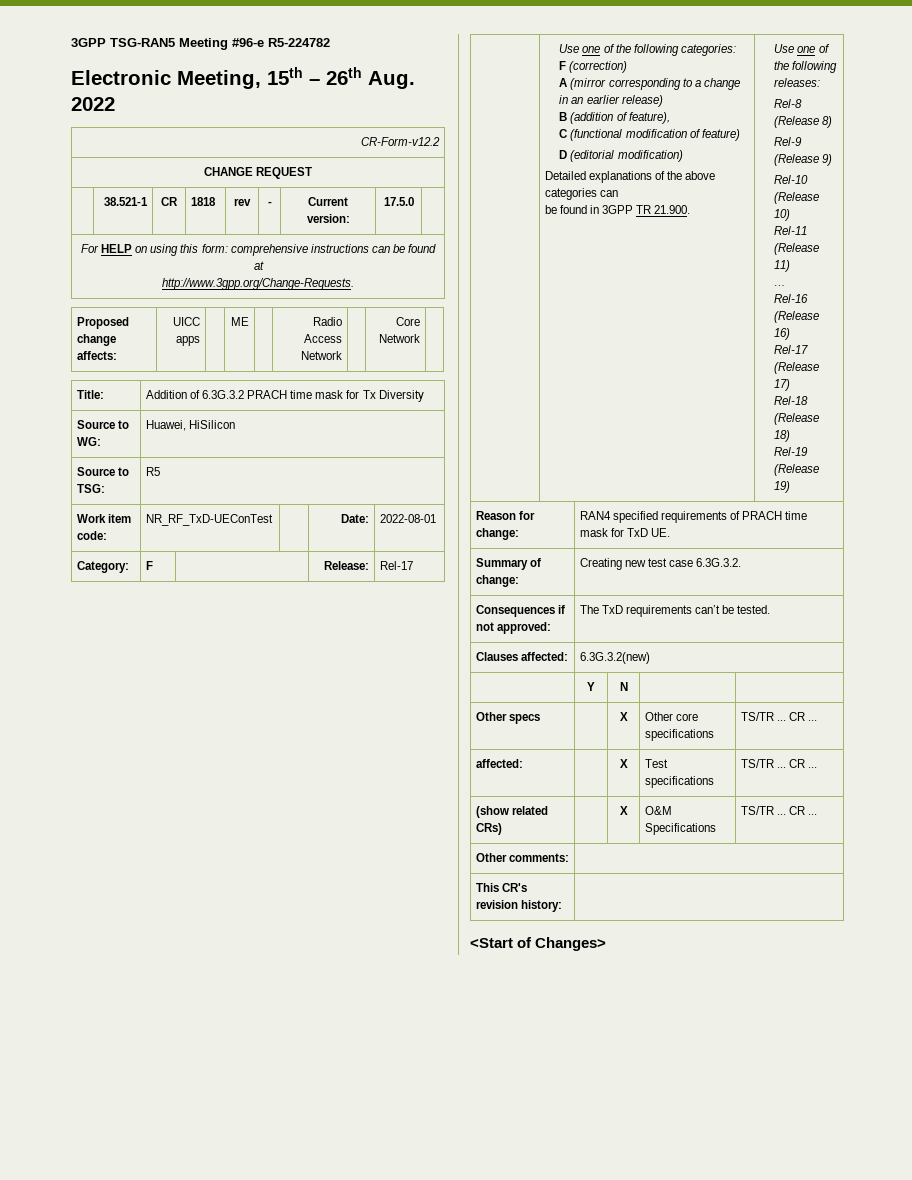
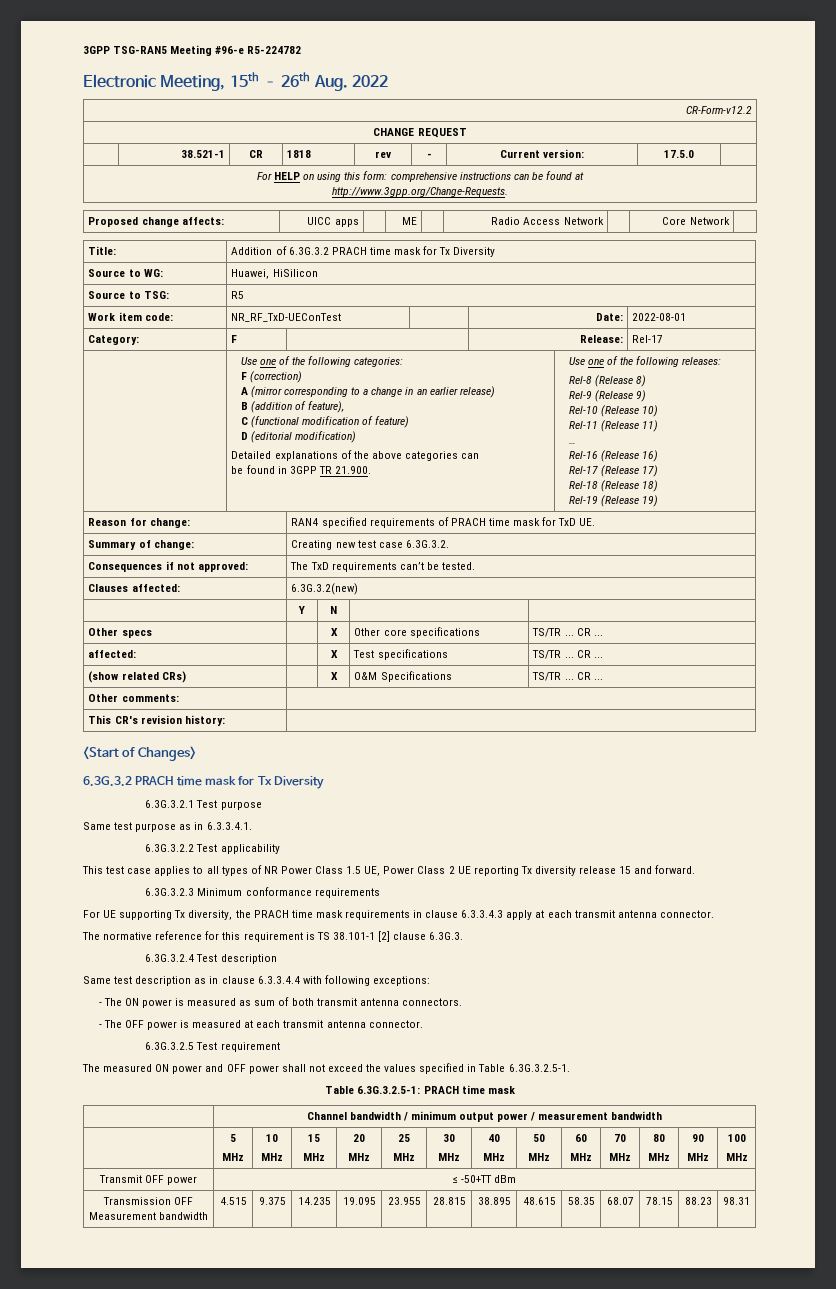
(607, 944) none -> [83,776,324,789] [145,800,262,810] [83,822,252,832] [145,844,280,854] [82,865,696,876] [145,887,380,898] [83,910,714,920] [82,931,464,942] [145,954,277,964] [83,975,430,986] [98,997,462,1008] [98,1020,423,1030] [145,1042,280,1052] [82,1063,570,1074] [325,1085,515,1094] [306,1111,663,1122] [230,1134,236,1142] [222,1153,244,1161] [266,1134,278,1142] [261,1153,283,1161] [308,1134,320,1142] [303,1153,325,1161] [353,1134,365,1142] [348,1153,370,1161] [398,1134,410,1142] [393,1153,415,1161] [443,1134,455,1142] [438,1153,460,1161] [488,1134,500,1142] [483,1153,505,1161] [533,1134,545,1142] [528,1153,550,1161] [575,1134,587,1142] [570,1153,592,1161] [614,1134,626,1142] [609,1153,631,1161] [653,1134,665,1142] [648,1153,670,1161] [692,1134,704,1142] [687,1153,709,1161] [727,1134,746,1142] [725,1153,748,1161] [98,1175,198,1185] [452,1175,517,1183] [102,1197,194,1205] [88,1212,209,1220] [219,1197,247,1205] [258,1197,286,1205] [297,1197,331,1205] [342,1197,376,1205] [387,1197,421,1205] [432,1197,466,1205] [477,1197,511,1205] [522,1197,556,1205] [567,1197,595,1205] [606,1197,634,1205] [645,1197,673,1205] [684,1197,712,1205] [723,1197,750,1205] // 6.3G.3.2 PRACH time mask for Tx Diversity // 6.3G.3.2.1 Test purpose // Same test purpose as in 6.3.3.4.1. // 6.3G.3.2.2 Test applicability // This test case applies to all types of NR Power Class 1.5 UE, Power Class 2 UE reporting Tx diversity release 15 and forward. // 6.3G.3.2.3 Minimum conformance requirements // For UE supporting Tx diversity, the PRACH time mask requirements in clause 6.3.3.4.3 apply at each transmit antenna connector. // The normative reference for this requirement is TS 38.101-1 [2] clause 6.3G.3. // 6.3G.3.2.4 Test description // Same test description as in clause 6.3.3.4.4 with following exceptions: // - The ON power is measured as sum of both transmit antenna connectors. // - The OFF power is measured at each transmit antenna connector. // 6.3G.3.2.5 Test requirement // The measured ON power and OFF power shall not exceed the values specified in Table 6.3G.3.2.5-1. // Table 6.3G.3.2.5-1: PRACH time mask // | Channel bandwidth / minimum output power / measurement bandwidth // | 5 // MHz | 10 // MHz | 15 // MHz | 20 // MHz | 25 // MHz | 30 // MHz | 40 // MHz | 50 // MHz | 60 // MHz | 70 // MHz | 80 // MHz | 90 // MHz | 100 // MHz // Transmit OFF power | ≤ -50+TT dBm // Transmission OFF Measurement bandwidth | 4.515 | 9.375 | 14.235 | 19.095 | 23.955 | 28.815 | 38.895 | 48.615 | 58.35 | 68.07 | 78.15 | 88.23 | 98.31

